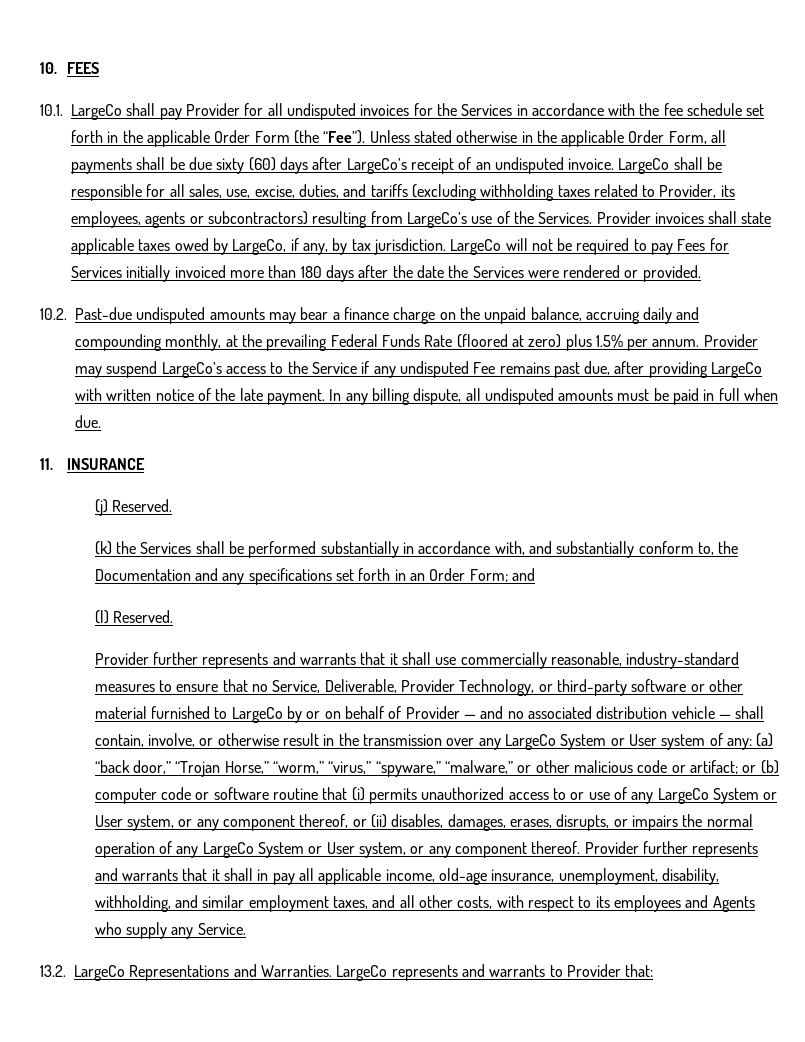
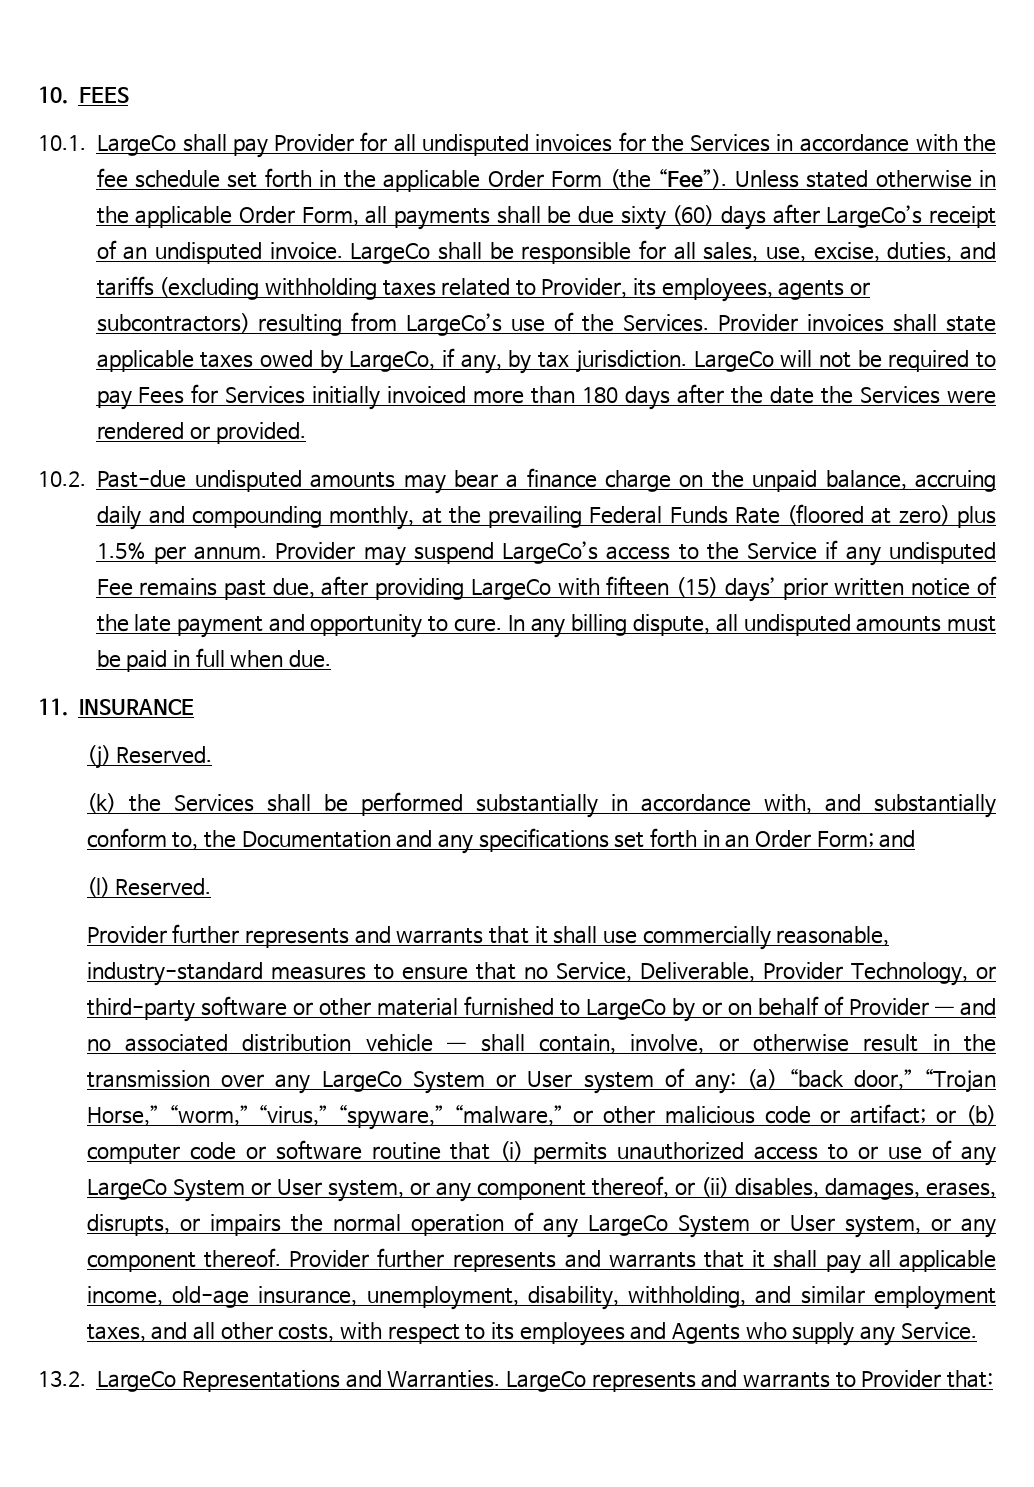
(102, 394) none -> [606,576,828,602] fifteen (15) days’ prior
[266,389,325,405] payment. -> [176,614,503,638] payment and opportunity to cure.
[257,869,269,881] in -> (818, 1259) none

